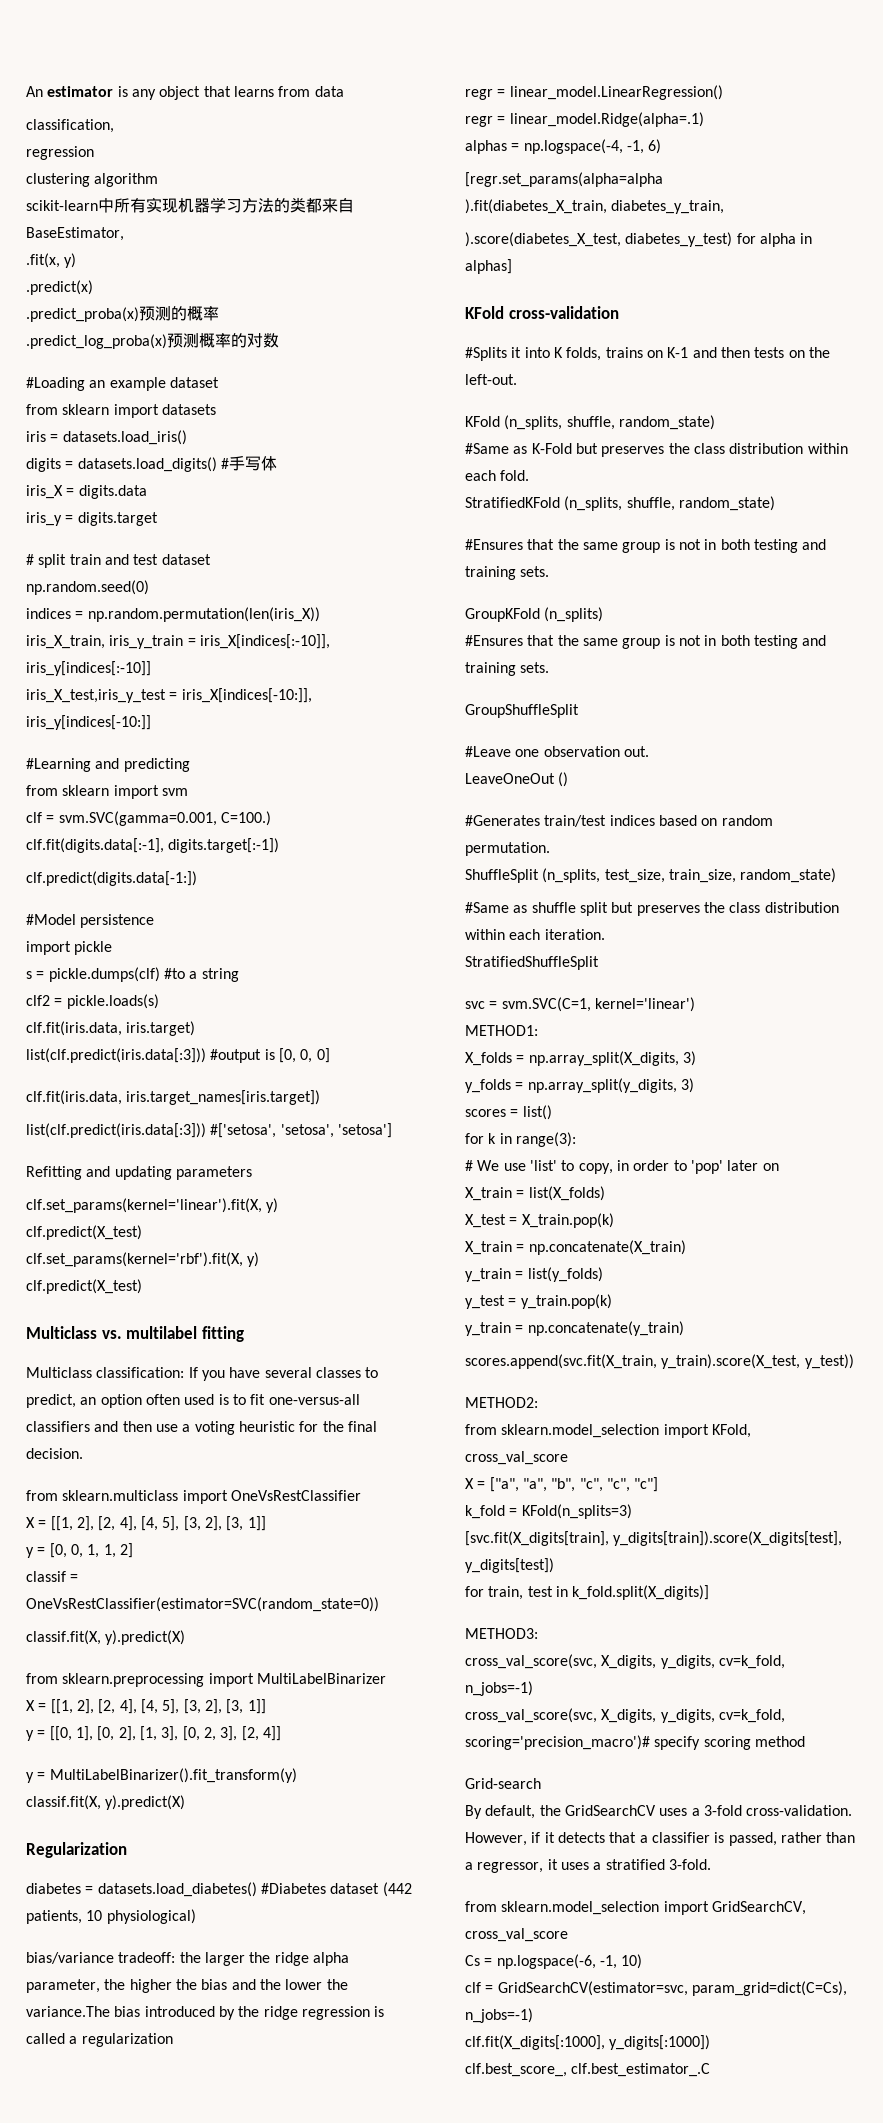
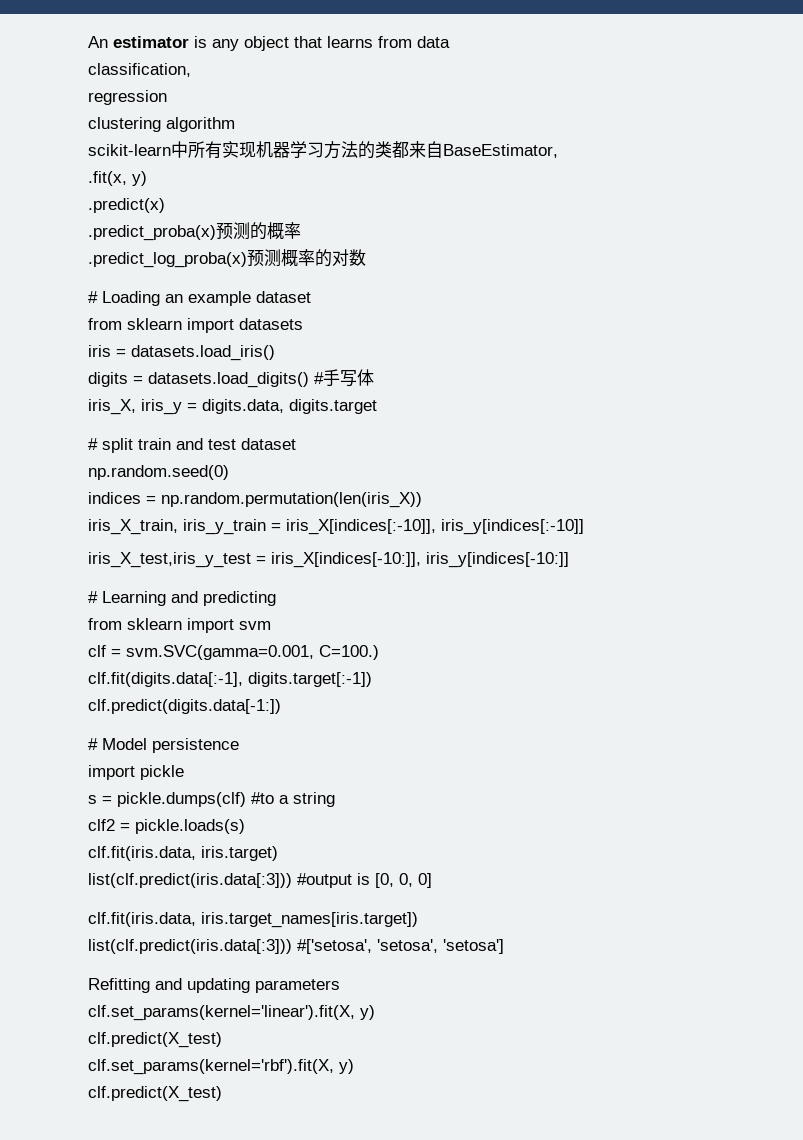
[26,377,85,391] #Loading -> [88,291,160,306] # Loading
[26,485,147,499] iris_X = digits.data // -> [88,399,136,415] iris_X,
(74, 519) none -> [202,399,284,414] digits.data,
[26,758,91,772] #Learning -> [88,591,166,606] # Learning
[26,914,76,925] #Model -> [88,738,147,750] # Model
[26,1326,244,1342] [26,1367,379,1381] [26,1394,360,1408] [26,1421,377,1435] [26,1448,83,1459] [26,1490,361,1504] [26,1516,266,1531] [26,1543,133,1558] [26,1571,79,1582] [26,1597,379,1612] [26,1630,186,1645] [26,1673,386,1687] [26,1699,266,1714] [26,1726,281,1741] [26,1768,297,1783] [26,1795,186,1810] [26,1842,127,1858] [26,1882,412,1897] [26,1909,196,1924] [26,1952,349,1966] [26,1979,348,1993] [26,2006,385,2020] [26,2033,173,2047] [465,85,723,100] [465,112,704,127] [465,139,662,154] [465,172,663,187] [465,199,725,214] [465,232,813,247] [465,259,512,274] [465,306,619,319] [465,347,830,361] [465,374,517,385] [465,415,715,430] [465,443,848,457] [465,470,530,481] [465,496,775,511] [465,539,827,553] [465,566,550,580] [465,607,604,622] [465,635,827,649] [465,662,550,676] [465,704,579,718] [465,746,649,757] [465,772,569,787] [465,815,773,827] [465,842,550,856] [465,868,837,883] [465,902,839,916] [465,929,605,940] [465,956,599,970] [465,997,695,1012] [465,1025,538,1036] [465,1051,696,1066] [465,1078,694,1093] [465,1105,552,1120] [465,1132,576,1147] [465,1160,779,1174] [465,1186,605,1201] [465,1213,614,1228] [465,1240,686,1255] [465,1267,603,1282] [465,1294,612,1309] [465,1321,684,1336] [465,1354,854,1369] [465,1397,538,1408] [465,1424,751,1438] [465,1451,568,1465] [465,1477,659,1492] [465,1504,632,1519] [465,1531,843,1546] [465,1558,554,1573] [465,1585,710,1600] [465,1628,538,1639] [465,1654,785,1669] [465,1681,533,1696] [465,1708,785,1723] [465,1735,805,1750] [465,1778,541,1789] [465,1805,853,1819] [465,1832,856,1846] [465,1859,711,1873] [465,1901,806,1915] [465,1928,568,1942] [465,1954,643,1969] [465,1981,847,1996] [465,2008,533,2023] [465,2035,711,2050] [465,2063,711,2077] // Multiclass vs. multilabel fitting // Multiclass classification: If you have several classes to predict, an option often used is to fit one-versus-all classifiers and then use a voting heuristic for the final decision. // from sklearn.multiclass import OneVsRestClassifier // X = [[1, 2], [2, 4], [4, 5], [3, 2], [3, 1]] // y = [0, 0, 1, 1, 2] // classif = OneVsRestClassifier(estimator=SVC(random_state=0)) // classif.fit(X, y).predict(X) // from sklearn.preprocessing import MultiLabelBinarizer // X = [[1, 2], [2, 4], [4, 5], [3, 2], [3, 1]] // y = [[0, 1], [0, 2], [1, 3], [0, 2, 3], [2, 4]] // y = MultiLabelBinarizer().fit_transform(y) // classif.fit(X, y).predict(X) // Regularization // diabetes = datasets.load_diabetes() #Diabetes dataset (442 patients, 10 physiological) // bias/variance tradeoff: the larger the ridge alpha parameter, the higher the bias and the lower the variance.The bias introduced by the ridge regression is called a regularization // regr = linear_model.LinearRegression() // regr = linear_model.Ridge(alpha=.1) // alphas = np.logspace(-4, -1, 6) // [regr.set_params(alpha=alpha // ).fit(diabetes_X_train, diabetes_y_train, // ).score(diabetes_X_test, diabetes_y_test) for alpha in alphas] // KFold cross-validation // #Splits it into K folds, trains on K-1 and then tests on the left-out. // KFold (n_splits, shuffle, random_state) // #Same as K-Fold but preserves the class distribution within each fold. // StratifiedKFold (n_splits, shuffle, random_state) // #Ensures that the same group is not in both testing and training sets. // GroupKFold (n_splits) // #Ensures that the same group is not in both testing and training sets. // GroupShuffleSplit // #Leave one observation out. // LeaveOneOut () // #Generates train/test indices based on random permutation. // ShuffleSplit (n_splits, test_size, train_size, random_state) // #Same as shuffle split but preserves the class distribution within each iteration. // StratifiedShuffleSplit // svc = svm.SVC(C=1, kernel='linear') // METHOD1: // X_folds = np.array_split(X_digits, 3) // y_folds = np.array_split(y_digits, 3) // scores = list() // for k in range(3): // # We use 'list' to copy, in order to 'pop' later on // X_train = list(X_folds) // X_test = X_train.pop(k) // X_train = np.concatenate(X_train) // y_train = list(y_folds) // y_test = y_train.pop(k) // y_train = np.concatenate(y_train) // scores.append(svc.fit(X_train, y_train).score(X_test, y_test)) // METHOD2: // from sklearn.model_selection import KFold, cross_val_score // X = ["a", "a", "b", "c", "c", "c"] // k_fold = KFold(n_splits=3) // [svc.fit(X_digits[train], y_digits[train]).score(X_digits[test], y_digits[test]) // for train, test in k_fold.split(X_digits)] // METHOD3: // cross_val_score(svc, X_digits, y_digits, cv=k_fold, n_jobs=-1) // cross_val_score(svc, X_digits, y_digits, cv=k_fold, scoring='precision_macro')# specify scoring method // Grid-search // By default, the GridSearchCV uses a 3-fold cross-validation. However, if it detects that a classifier is passed, rather than a regressor, it uses a stratified 3-fold. // from sklearn.model_selection import GridSearchCV, cross_val_score // Cs = np.logspace(-6, -1, 10) // clf = GridSearchCV(estimator=svc, param_grid=dict(C=Cs), n_jobs=-1) // clf.fit(X_digits[:1000], y_digits[:1000]) // clf.best_score_, clf.best_estimator_.C -> (222, 1094) none

